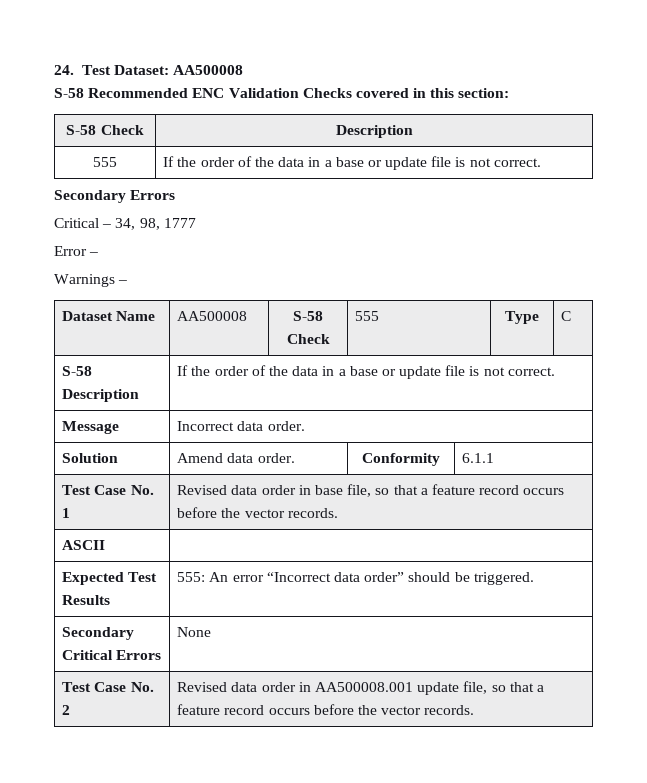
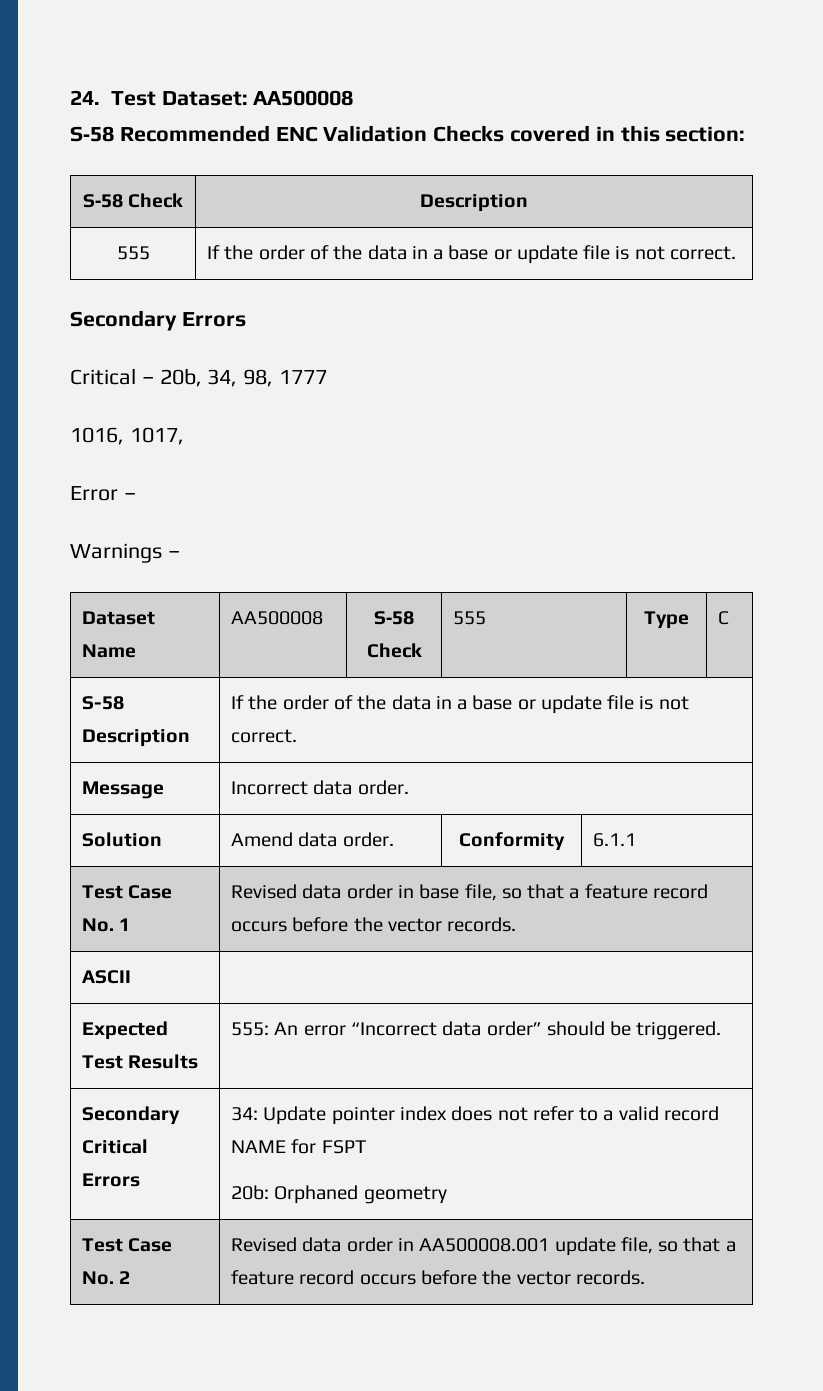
(112, 226) none -> [159,368,202,387] 20b,
(196, 223) none -> [70,427,184,445] // 1016, 1017,
[177,627,212,637] | None -> [231,1106,719,1125] [231,1139,366,1154] [231,1185,447,1204] | 34: Update pointer index does not refer to a valid record NAME for FSPT // 20b: Orphaned geometry

